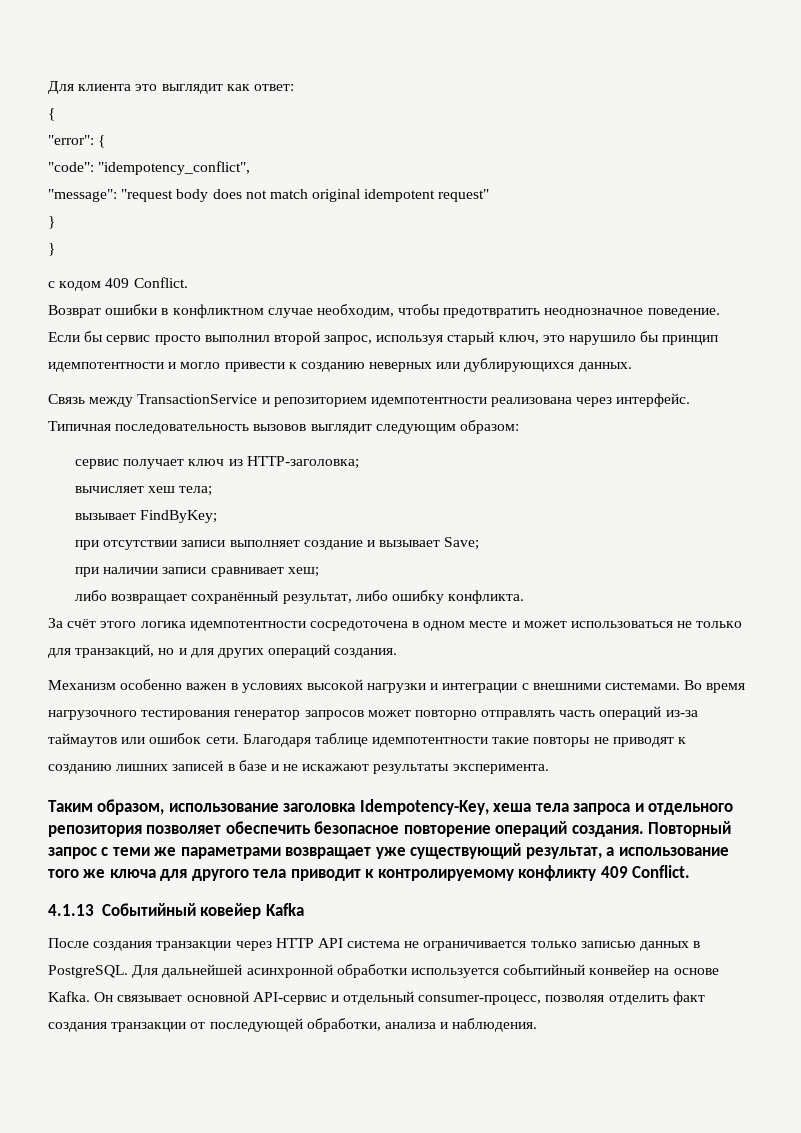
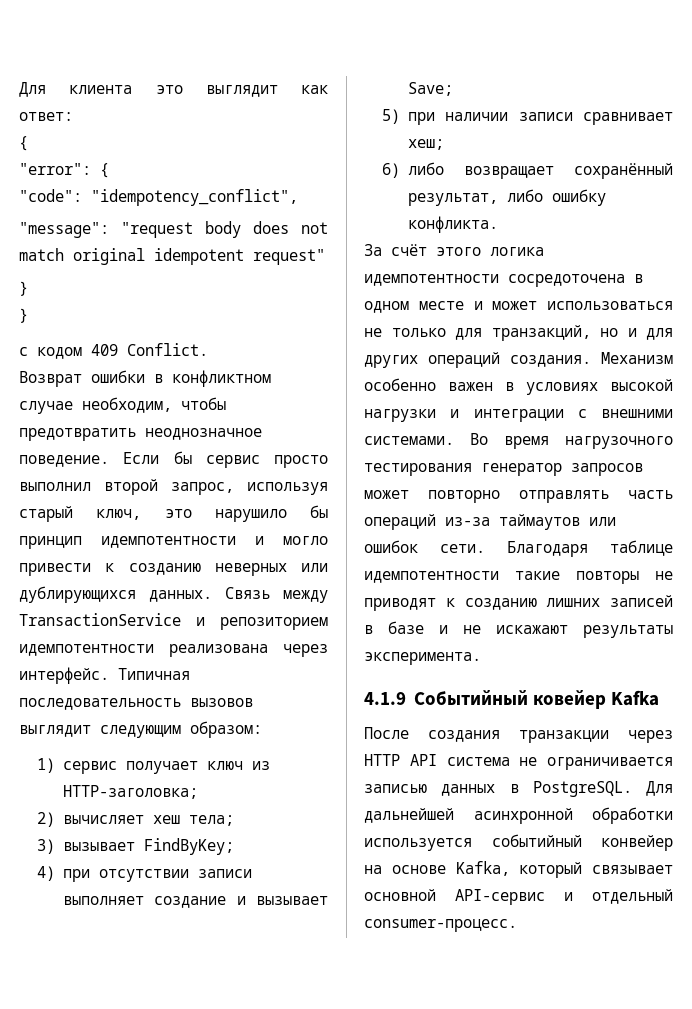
(632, 367) // -> (212, 596) none
(519, 427) none -> [37,758,56,773] 1)
(359, 462) none -> [37,812,56,827] 2)
(213, 491) none -> [37,839,56,854] 3)
(218, 516) none -> [37,866,56,881] 4)
(480, 543) none -> [382,109,401,124] 5)
(319, 572) none -> [382,163,401,178] 6)
(398, 653) // -> (591, 361) none
[48,799,734,815] [48,821,732,837] [48,843,729,859] [48,865,691,881] [48,904,94,916] Таким образом, использование заголовка Idempotency-Key, хеша тела запроса и отдельного репозитория позволяет обеспечить безопасное повторение операций создания. Повторный запрос с теми же параметрами возвращает уже существующий результат, а использование того же ключа для другого тела приводит к контролируемому конфликту 409 Conflict. // 4.1.13 -> [364,692,406,705] 4.1.9
[530,941,577,948] только -> (673, 763) none
[48,991,114,1002] Kafka. Он -> [455,861,583,878] Kafka, который
[418,991,705,1005] [48,1018,538,1032] consumer-процесс, позволяя отделить факт создания транзакции от последующей обработки, анализа и наблюдения. -> [364,919,517,932] consumer-процесс.

